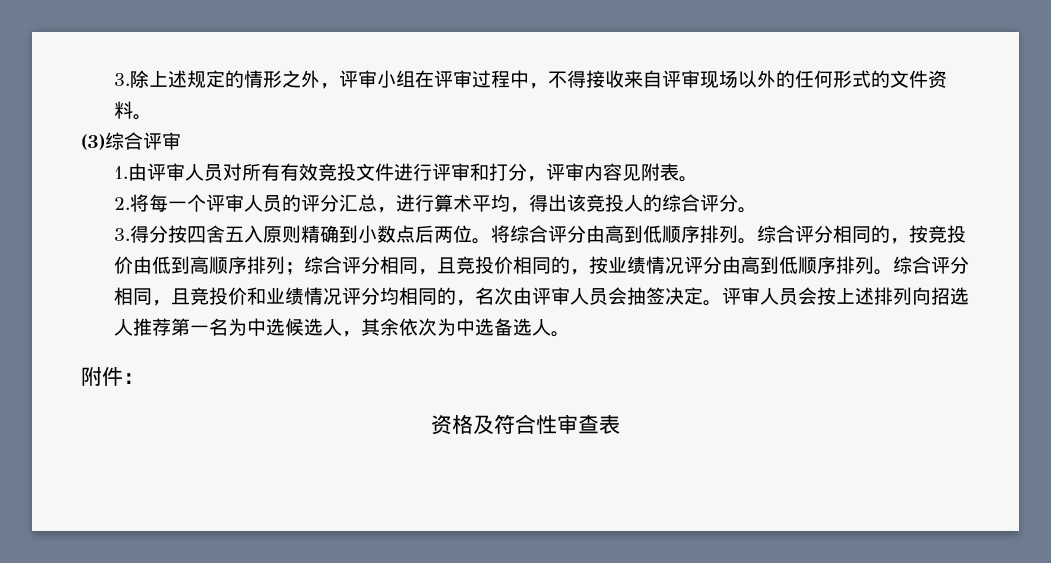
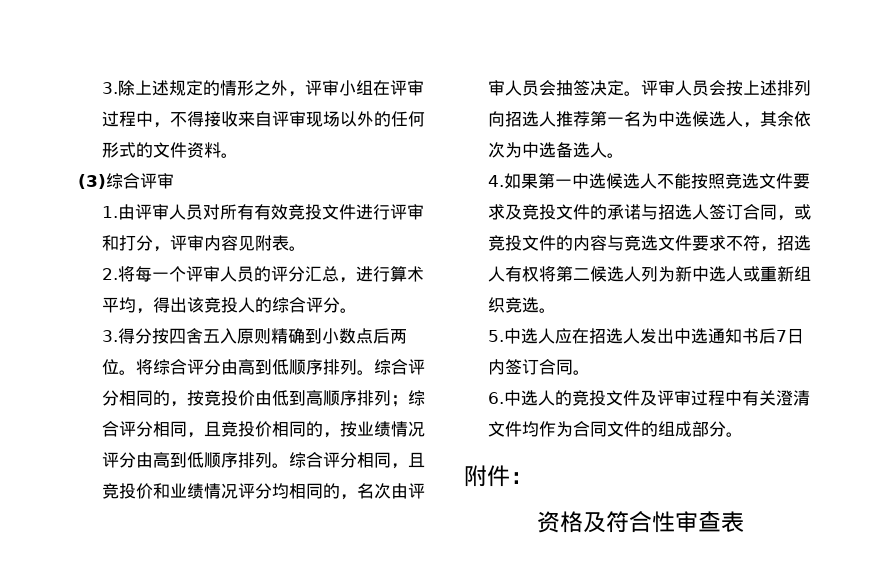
(570, 334) none -> [488,173,811,189] [488,204,812,221] [488,235,812,252] [488,266,812,282] [488,297,557,313] [488,328,805,344] [488,359,591,375] [488,390,811,406] [488,421,744,437] // 4.如果第一中选候选人不能按照竞选文件要求及竞投文件的承诺与招选人签订合同，或竞投文件的内容与竞选文件要求不符，招选人有权将第二候选人列为新中选人或重新组织竞选。 // 5.中选人应在招选人发出中选通知书后7日内签订合同。 // 6.中选人的竞投文件及评审过程中有关澄清文件均作为合同文件的组成部分。

